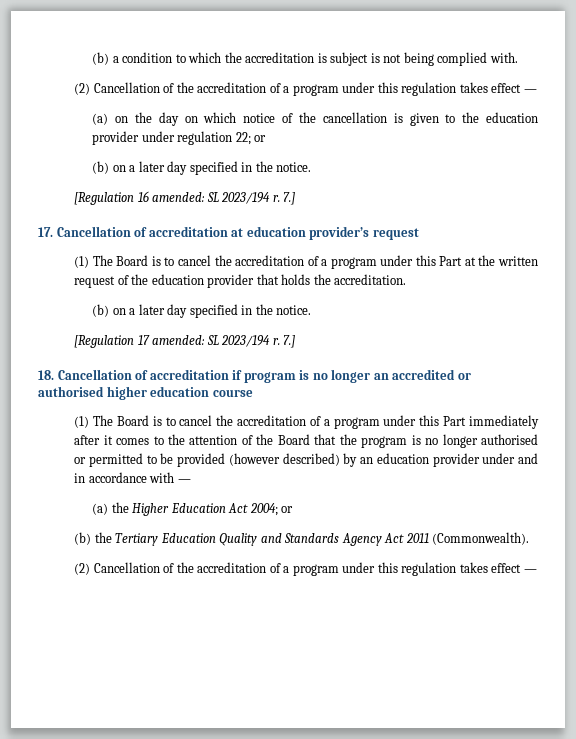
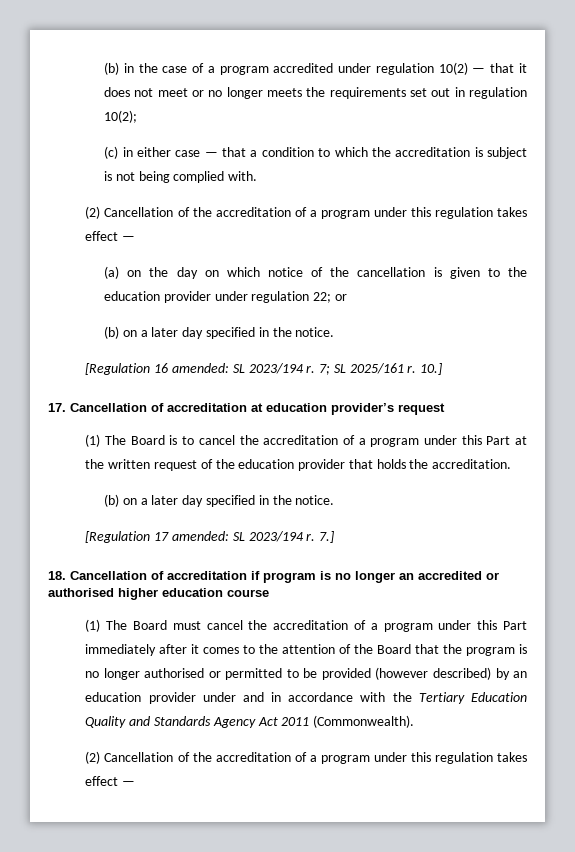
[92,52,110,65] (b) -> [104,62,527,75] [104,87,527,99] [104,110,138,123] [104,146,247,159] (b) in the case of a program accredited under regulation 10(2) — that it does not meet or no longer meets the requirements set out in regulation 10(2); // (c) in either case — that
[283,192,296,205] 7.] -> [319,363,443,375] 7; SL 2025/161 r. 10.]
[152,416,176,426] is to -> [172,621,201,630] must
[177,479,191,483] [92,502,294,516] [74,532,92,545] — // (a) the Higher Education Act 2004; or // (b) -> (386, 697) none

